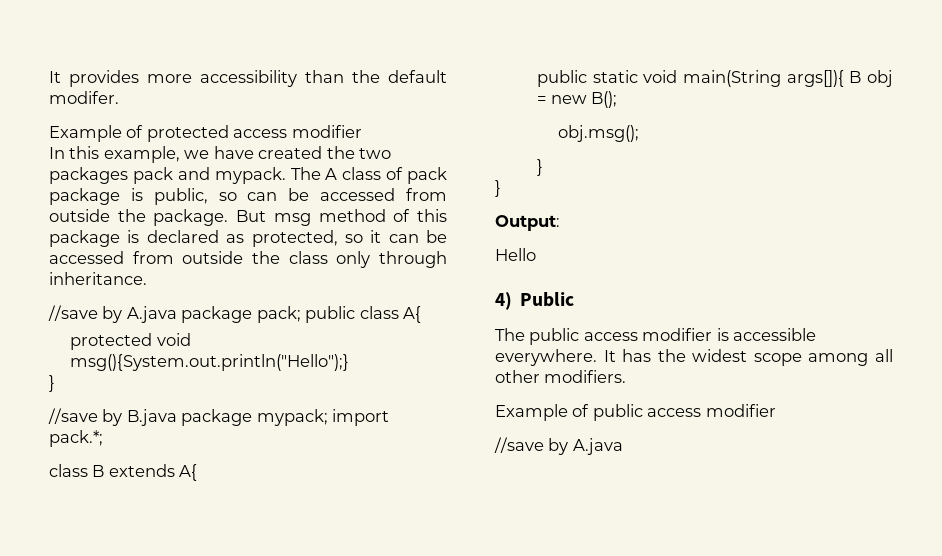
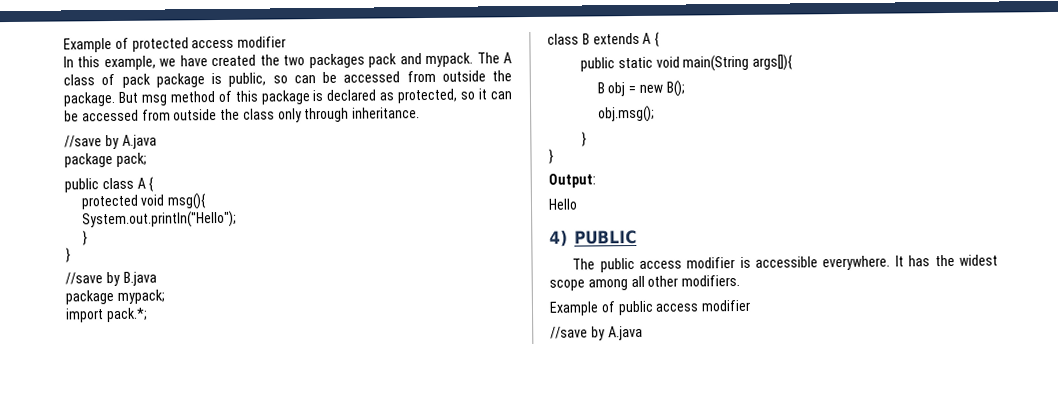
[49,70,447,87] [49,91,119,104] It provides more accessibility than the default modifer. // -> (63, 45) none
(177, 314) none -> (157, 141) //
(301, 314) none -> (147, 159) //
[403,306,422,323] A{ -> [136,176,155,192] A {
[70,354,350,371] msg(){System.out.println("Hello");} -> [167,193,208,210] [81,210,237,229] [81,230,88,246] msg(){ // System.out.println("Hello"); // }
(177, 417) none -> (157, 278) //
(328, 417) none -> (165, 296) //
[179,464,198,481] A{ -> [642,31,661,47] A {
(844, 78) none -> (794, 62) //
[520,292,575,307] Public -> [574,229,637,245] PUBLIC

